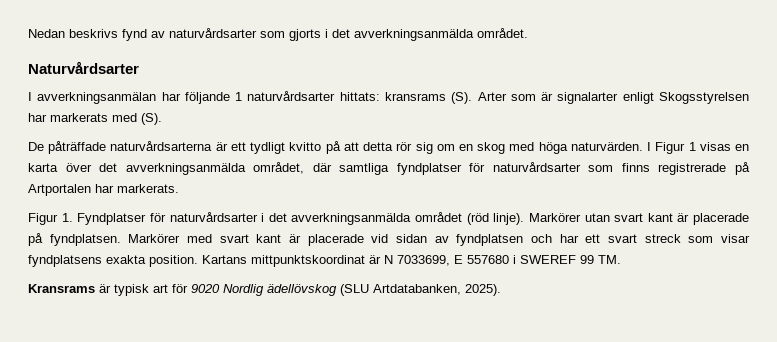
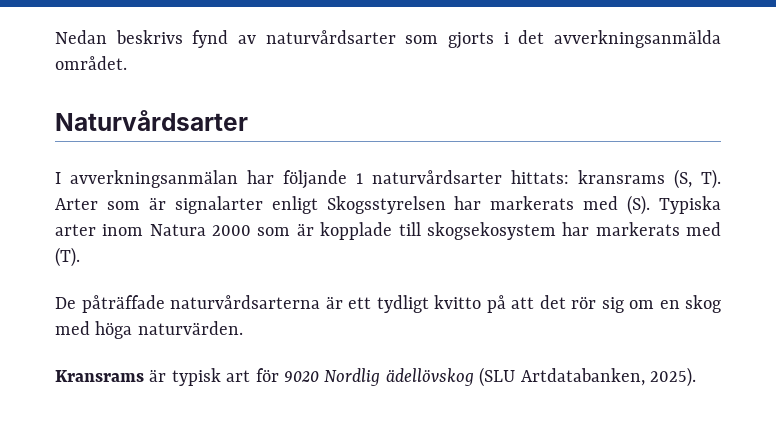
[451,92,473,104] (S). -> [674,169,721,189] (S, T).
(162, 119) none -> [658,196,721,214] [55,222,722,240] [55,247,80,267] Typiska arter inom Natura 2000 som är kopplade till skogsekosystem har markerats med (T).
[363,142,394,151] detta -> [539,295,566,309] det
[647,142,750,154] [28,162,751,175] [28,184,179,196] [28,212,749,225] [28,233,750,246] [28,255,621,267] I Figur 1 visas en karta över det avverkningsanmälda området, där samtliga fyndplatser för naturvårdsarter som finns registrerade på Artportalen har markerats. // Figur 1. Fyndplatser för naturvårdsarter i det avverkningsanmälda området (röd linje). Markörer utan svart kant är placerade på fyndplatsen. Markörer med svart kant är placerade vid sidan av fyndplatsen och har ett svart streck som visar fyndplatsens exakta position. Kartans mittpunktskoordinat är N 7033699, E 557680 i SWEREF 99 TM. -> (243, 328) none

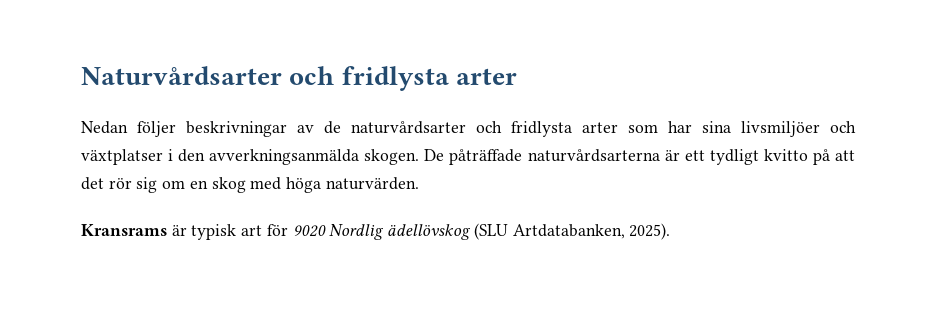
[55,30,721,49] [55,56,127,70] [55,110,248,131] [55,169,721,189] [55,195,721,215] [55,222,722,240] [55,247,80,267] Nedan beskrivs fynd av naturvårdsarter som gjorts i det avverkningsanmälda området. // Naturvårdsarter // I avverkningsanmälan har följande 1 naturvårdsarter hittats: kransrams (S, T). Arter som är signalarter enligt Skogsstyrelsen har markerats med (S). Typiska arter inom Natura 2000 som är kopplade till skogsekosystem har markerats med (T). // -> [81,66,518,91] [81,121,856,137] [81,149,420,165] Naturvårdsarter och fridlysta arter // Nedan följer beskrivningar av de naturvårdsarter och fridlysta arter som har sina livsmiljöer och växtplatser i den avverkningsanmälda skogen.

